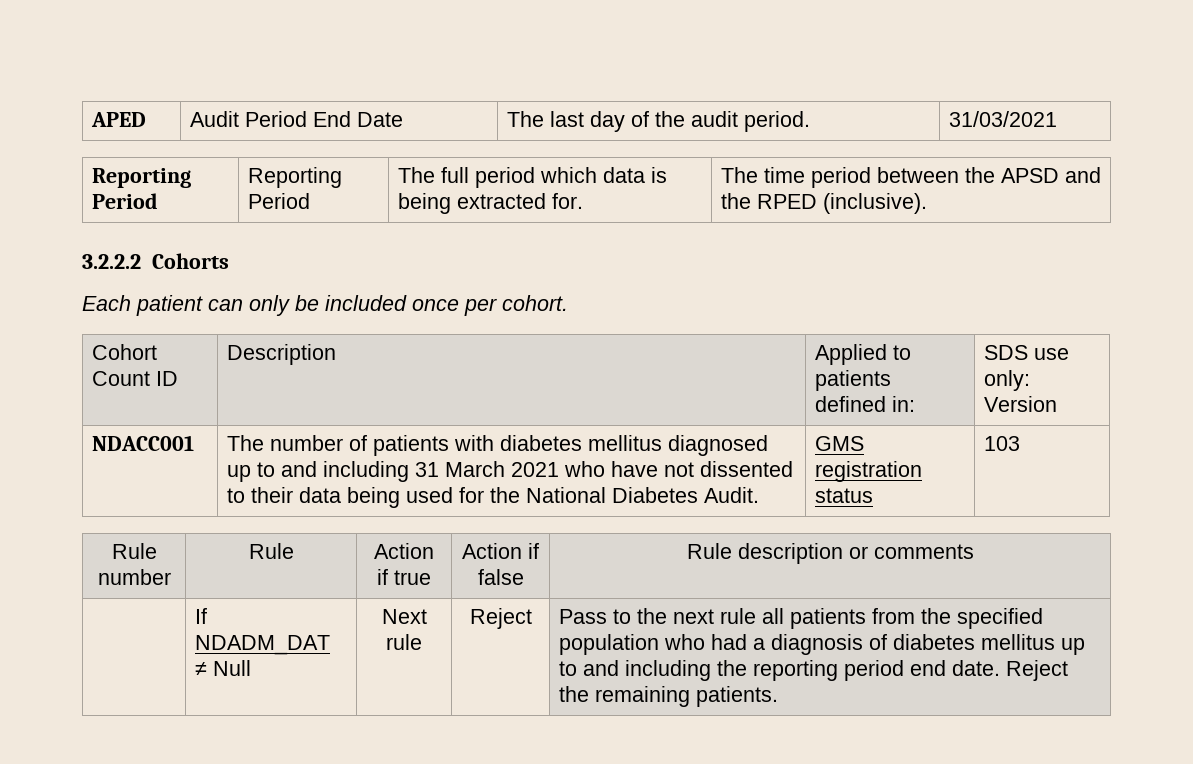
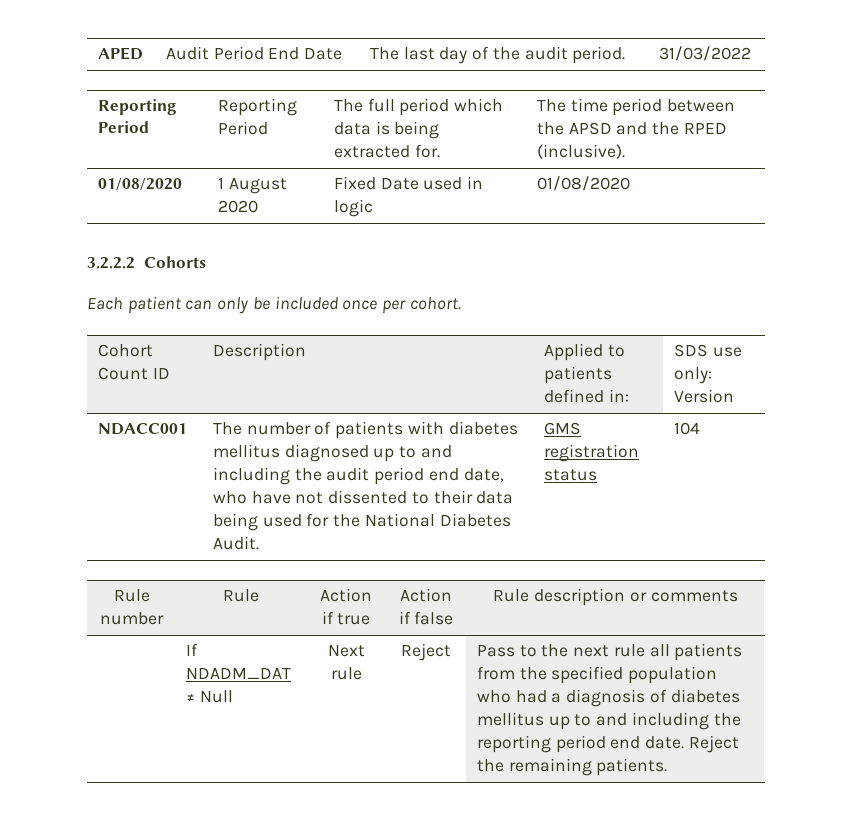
[948,111,1057,127] 31/03/2021 -> [658,46,751,61] 31/03/2022
(927, 203) none -> [97,178,182,190] [217,177,287,194] [217,200,258,213] [333,176,484,190] [333,199,373,217] [536,176,630,191] // 01/08/2020 | 1 August 2020 | Fixed Date used in logic | 01/08/2020
[414,461,559,477] 31 March 2021 -> [294,467,504,485] the audit period end date,
[983,436,1020,451] 103 -> [673,422,700,435] 104

